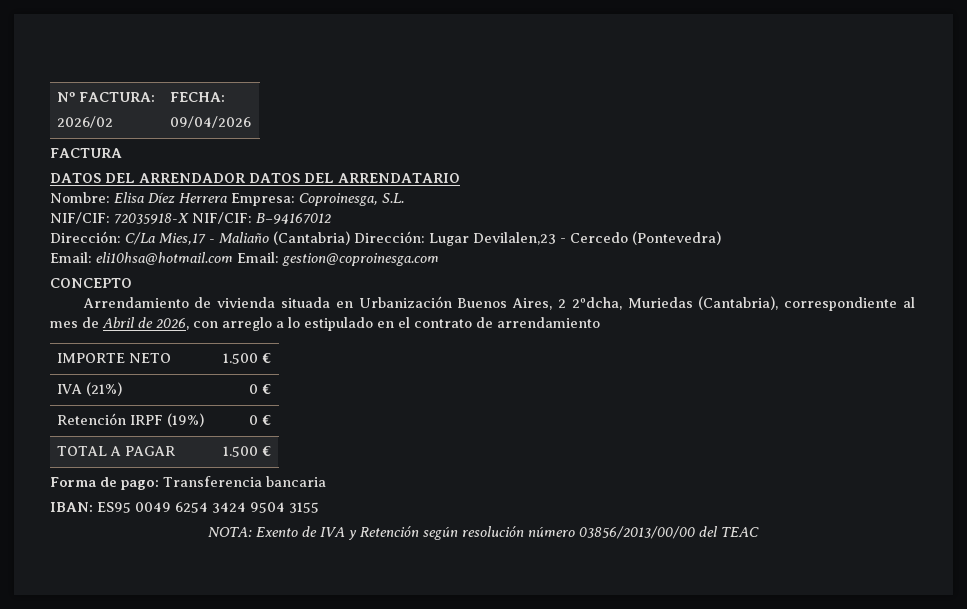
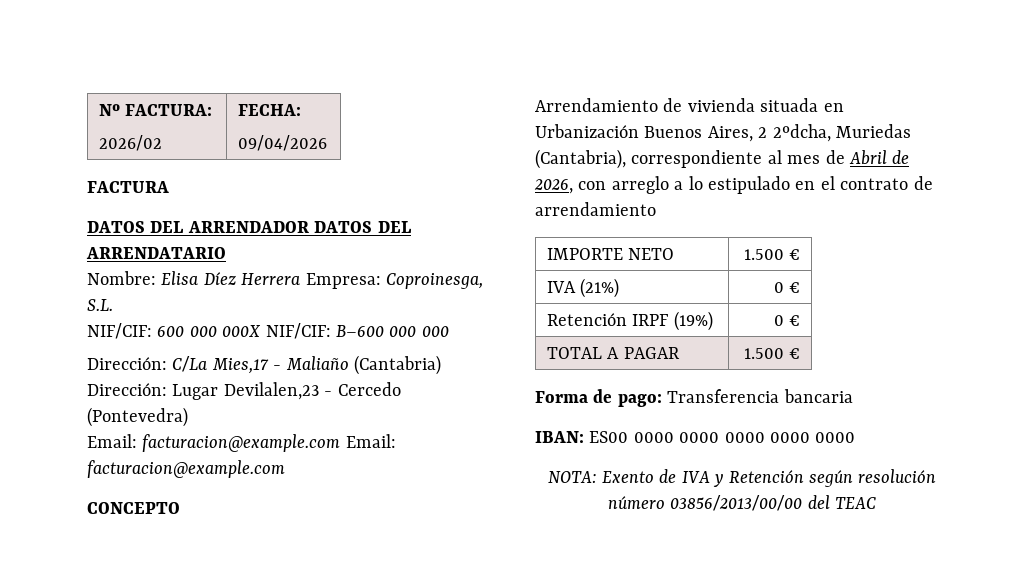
[114,212,331,224] 72035918-X NIF/CIF: B–94167012 -> [157,323,449,339] 600 000 000X NIF/CIF: B–600 000 000
[96,252,439,266] eli10hsa@hotmail.com Email: gestion@coproinesga.com -> [142,434,396,452] [87,460,285,478] facturacion@example.com Email: facturacion@example.com
[97,502,319,513] ES95 0049 6254 3424 9504 3155 -> [589,431,856,443] ES00 0000 0000 0000 0000 0000

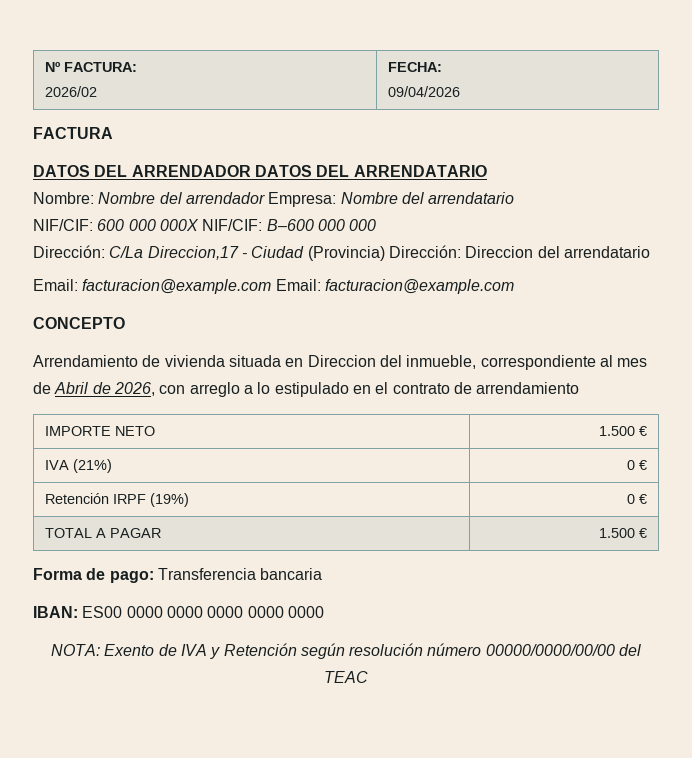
[161,271,483,289] [87,299,113,311] Elisa Díez Herrera Empresa: Coproinesga, S.L. -> [98,192,515,207] Nombre del arrendador Empresa: Nombre del arrendatario
[211,355,441,375] [87,382,401,400] [87,407,188,427] Mies,17 - Maliaño (Cantabria) Dirección: Lugar Devilalen,23 - Cercedo (Pontevedra) -> [147,245,650,261] Direccion,17 - Ciudad (Provincia) Dirección: Direccion del arrendatario
[535,124,911,142] [535,149,626,169] Urbanización Buenos Aires, 2 2ºdcha, Muriedas (Cantabria), -> [307,355,477,369] Direccion del inmueble,
[670,495,803,511] 03856/2013/00/00 -> [485,644,615,656] 00000/0000/00/00

